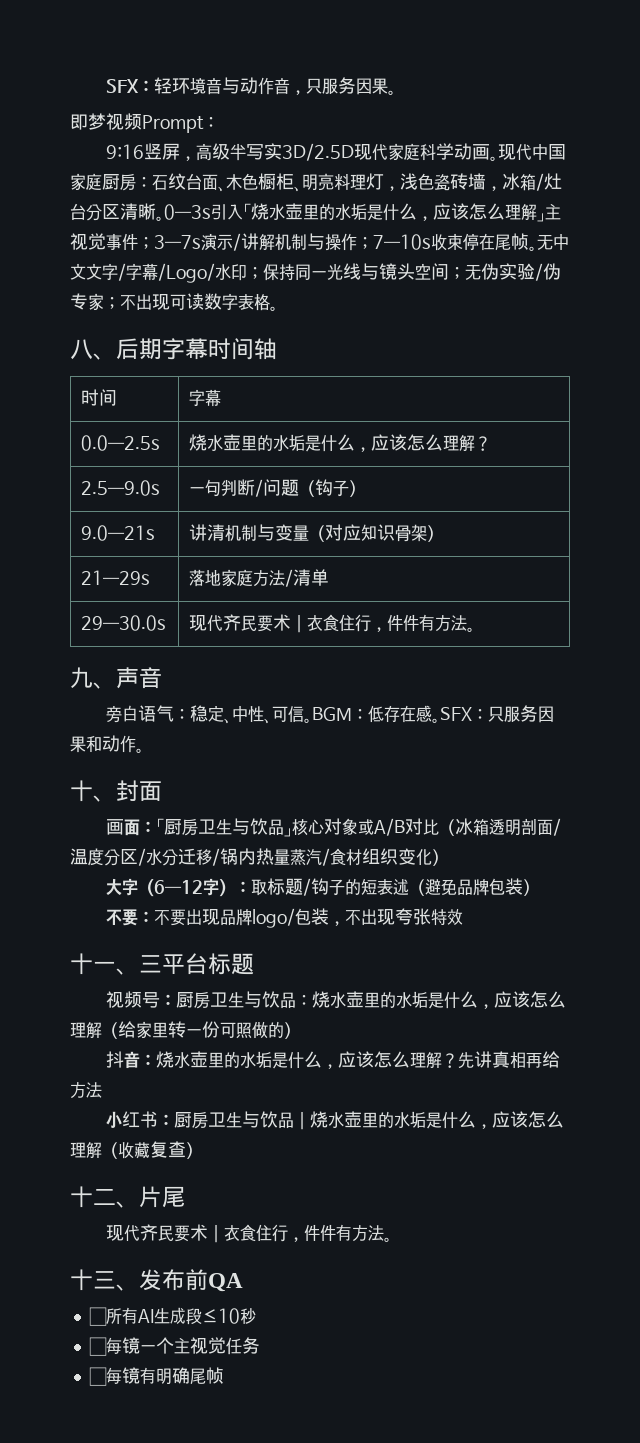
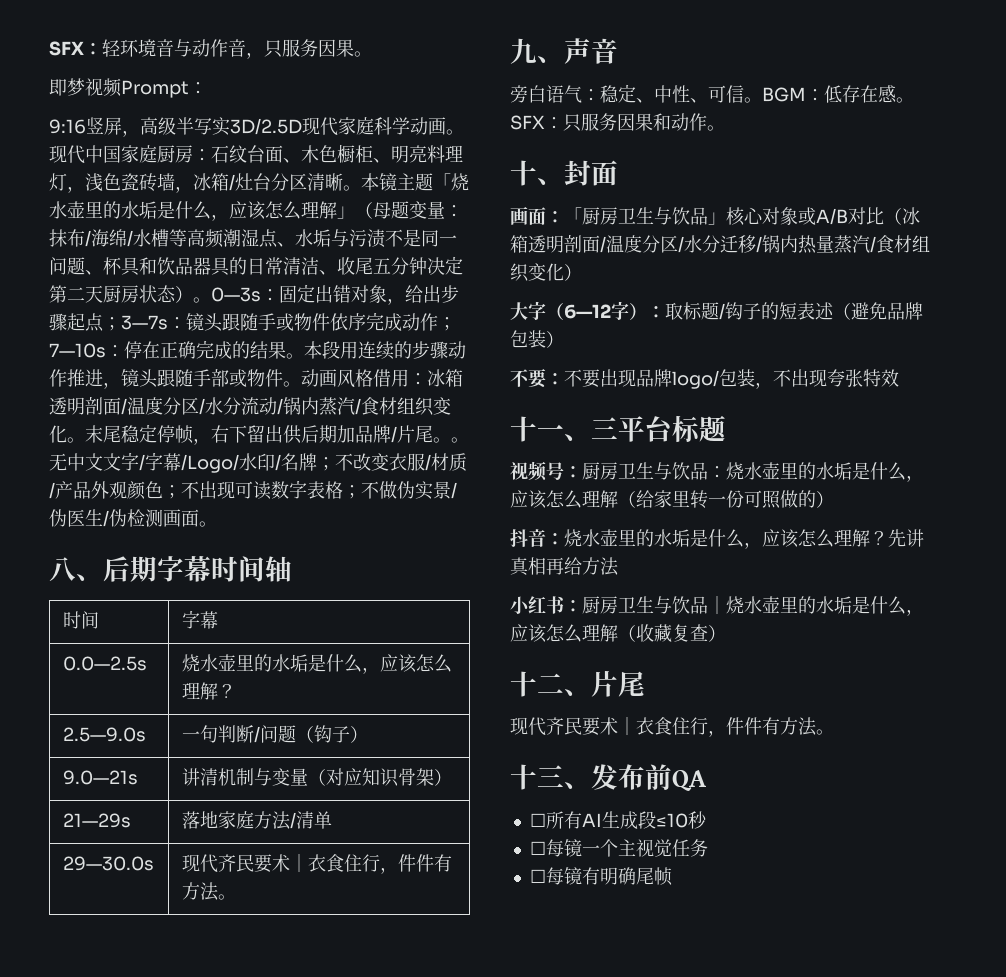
[164,204,243,220] 0—3s引入 -> [361,173,433,191] 本镜主题
[545,203,561,220] [70,233,529,251] 主视觉事件；3—7s演示/讲解机制与操作；7—10s收束停在尾帧 -> [355,201,463,219] [49,229,457,248] [49,256,463,276] [49,284,459,305] [49,312,456,332] [49,340,466,360] [49,369,463,389] [49,397,451,416] [49,424,451,445] （母题变量：抹布/海绵/水槽等高频潮湿点、水垢与污渍不是同一问题、杯具和饮品器具的日常清洁、收尾五分钟决定第二天厨房状态）。0—3s：固定出错对象，给出步骤起点；3—7s：镜头跟随手或物件依序完成动作；7—10s：停在正确完成的结果。本段用连续的步骤动作推进，镜头跟随手部或物件。动画风格借用：冰箱透明剖面/温度分区/水分流动/锅内蒸汽/食材组织变化。末尾稳定停帧，右下留出供后期加品牌/片尾。
[247,263,561,281] [70,293,104,311] ；保持同一光线与镜头空间；无伪实验/伪专家 -> [275,453,467,472] [49,481,163,500] /名牌；不改变衣服/材质/产品外观颜色
(270, 302) none -> [343,481,457,500] [49,509,199,527] ；不做伪实景/伪医生/伪检测画面

